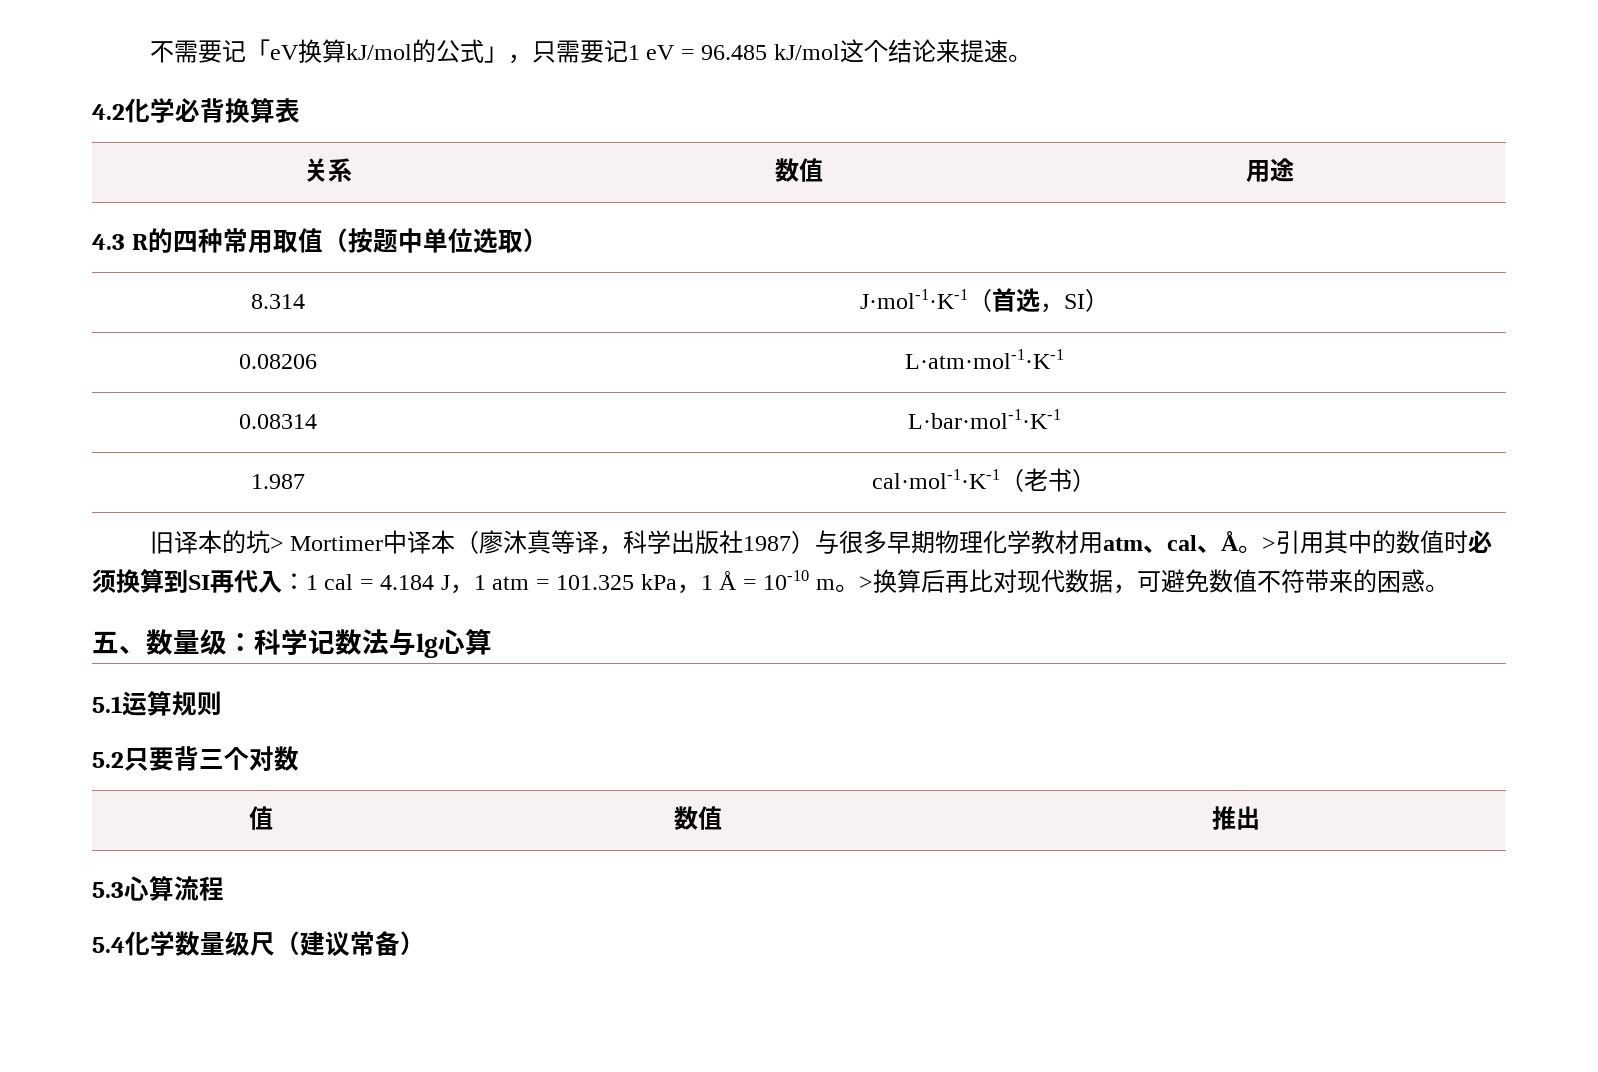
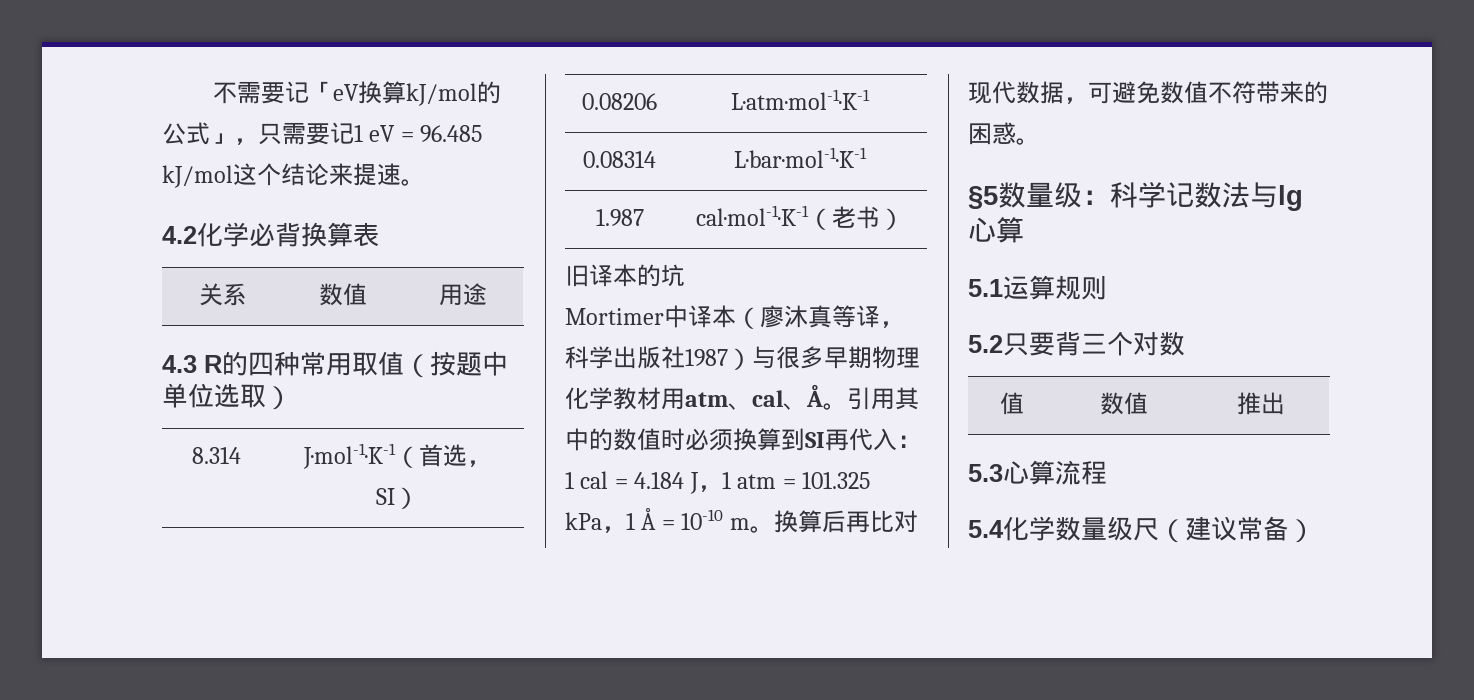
[269,537,284,551] > -> (685, 275) //
[1262,537,1277,551] > -> (847, 406) none
[858,576,873,590] > -> (774, 529) none
[92,631,146,654] 五、 -> [968,186,998,209] §5

